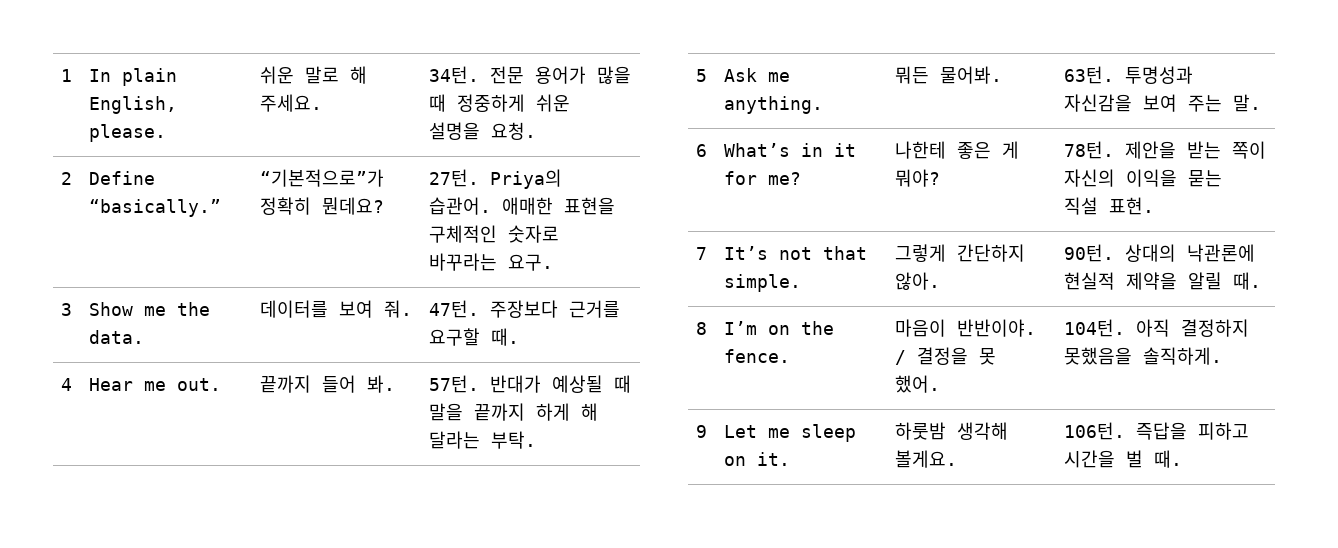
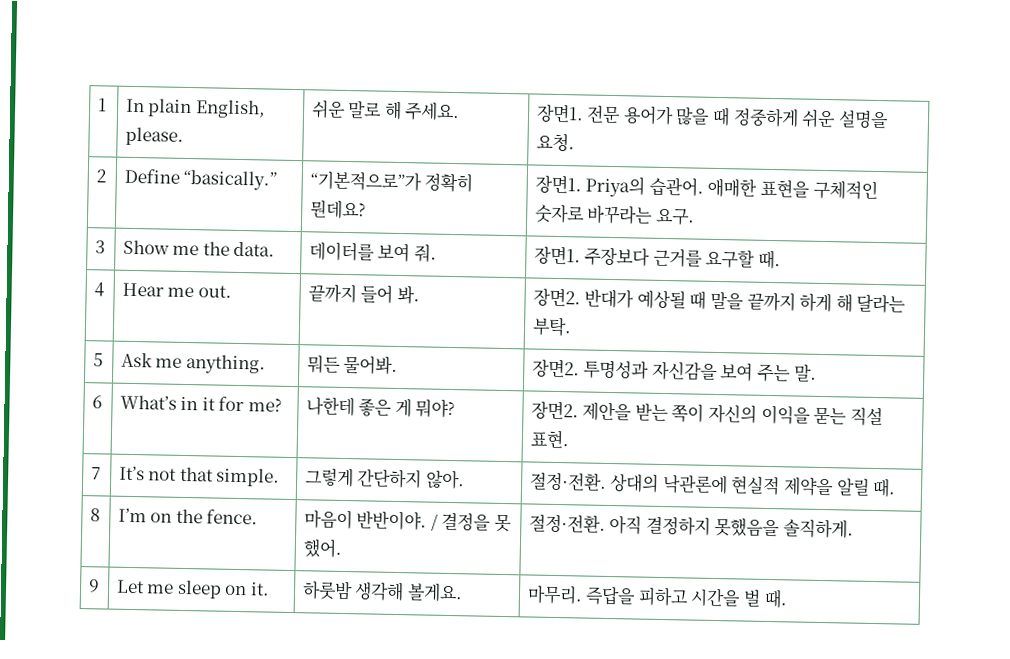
[429,66,480,84] 34턴. -> [535,103,584,123] 장면1.
[429,169,480,187] 27턴. -> [534,174,582,194] 장면1.
[429,300,480,318] 47턴. -> [533,245,581,265] 장면1.
[429,375,480,393] 57턴. -> [532,287,581,307] 장면2.
[1064,66,1115,84] 63턴. -> [531,358,580,378] 장면2.
[1064,141,1115,159] 78턴. -> [530,400,579,420] 장면2.
[1064,244,1115,262] 90턴. -> [528,471,607,491] 절정·전환.
[1064,319,1126,337] 104턴. -> [528,513,606,533] 절정·전환.
[1064,422,1126,440] 106턴. -> [526,585,583,605] 마무리.

